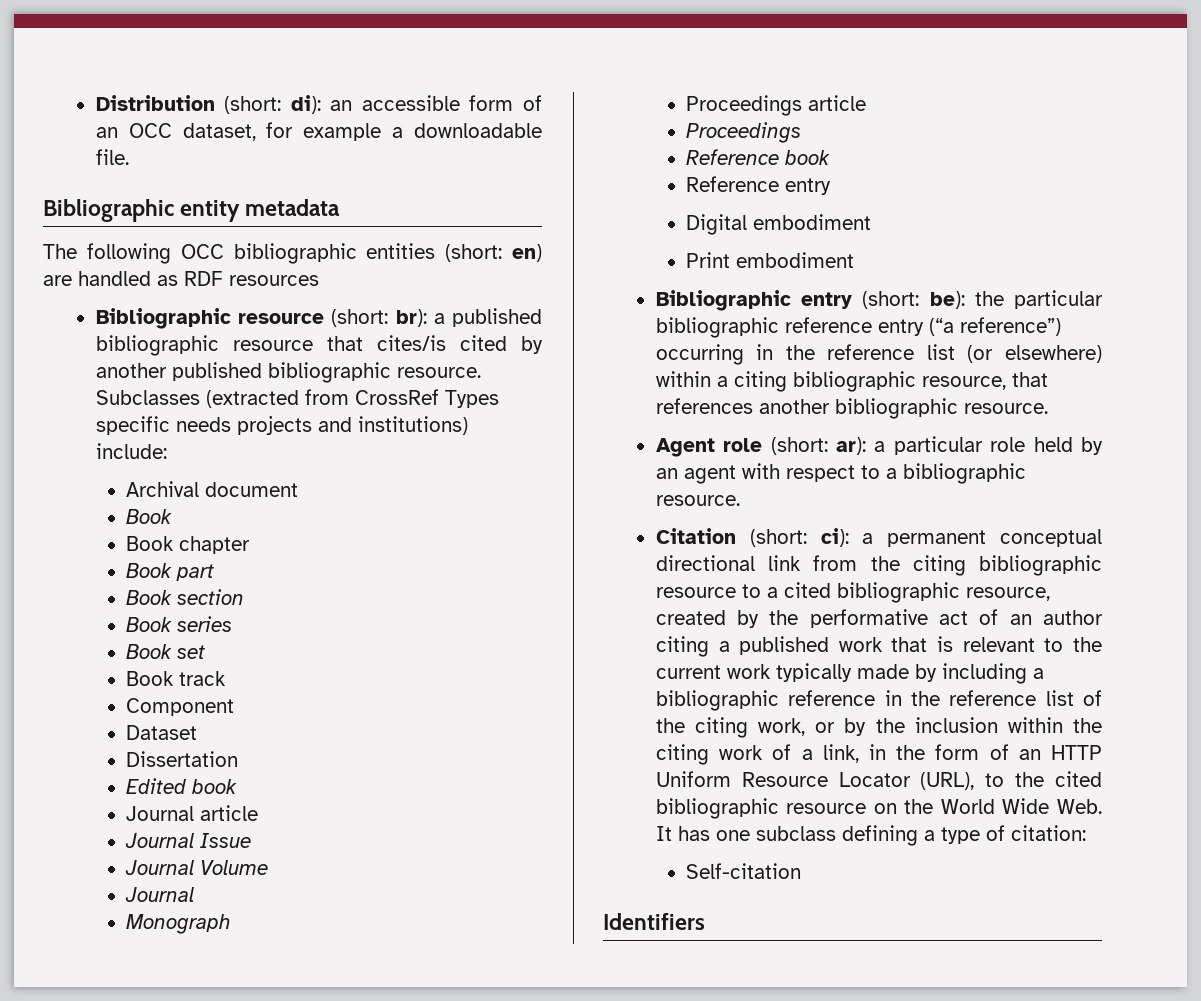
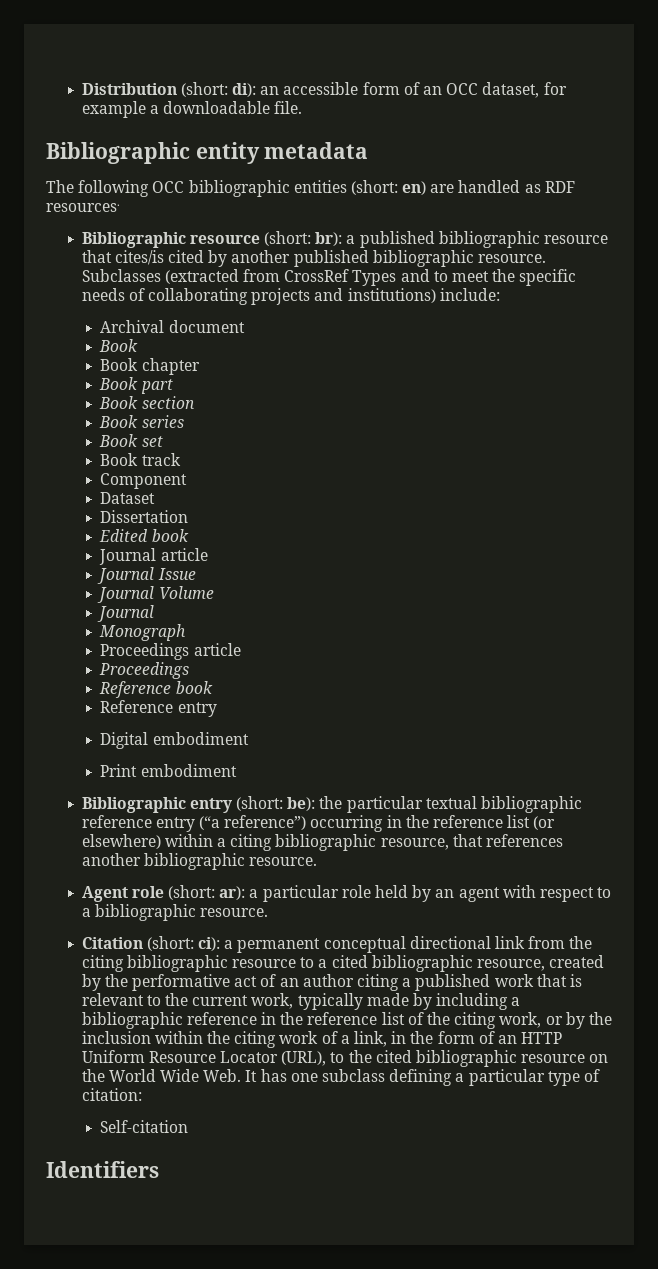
[229,275,319,286] resources -> [46,203,120,212] resources.
[95,416,231,435] specific needs -> [400,269,577,286] [81,288,249,305] and to meet the specific needs of collaborating
(1103, 299) none -> [425,796,477,809] textual
[726,664,771,679] work -> [251,993,294,1009] work,
(935, 835) none -> [468,1069,545,1086] particular

